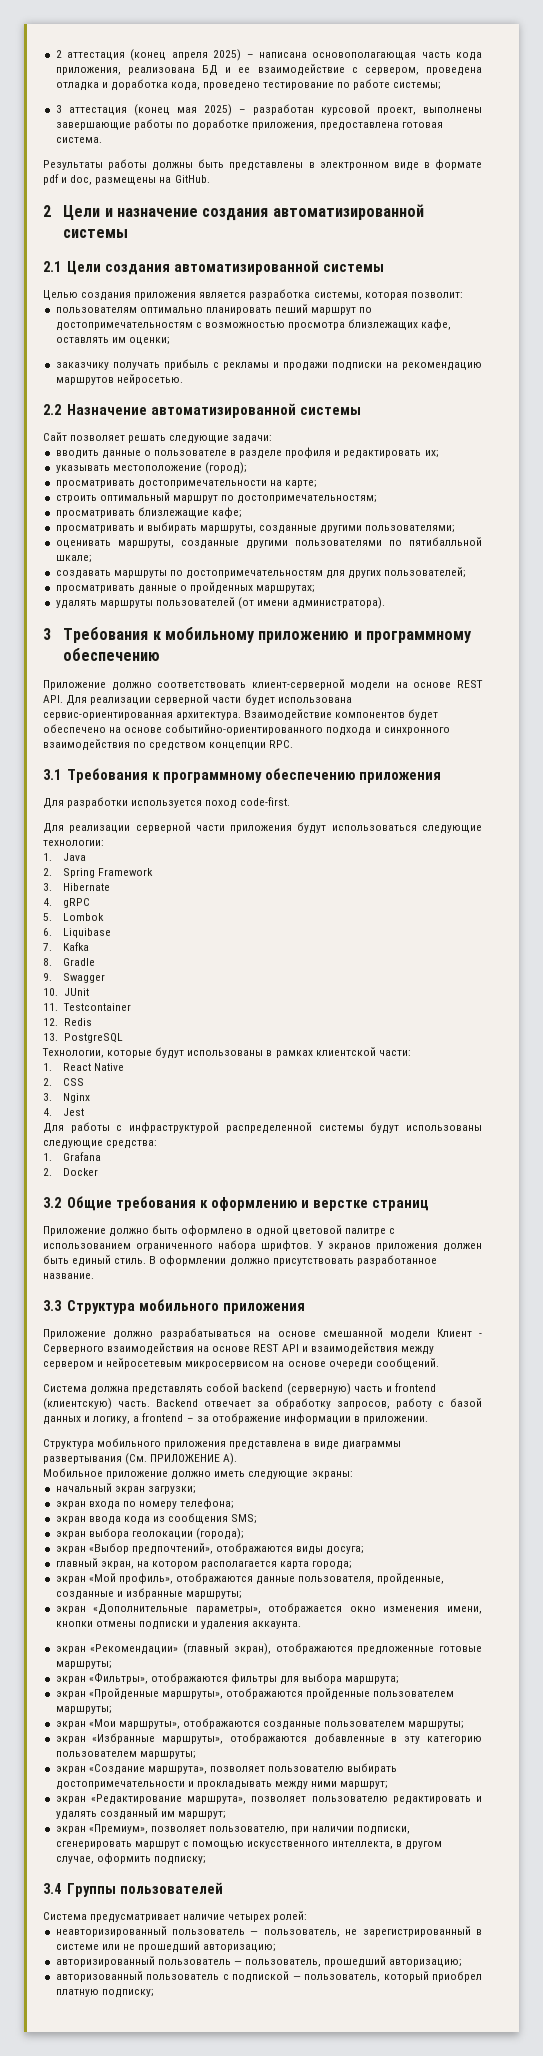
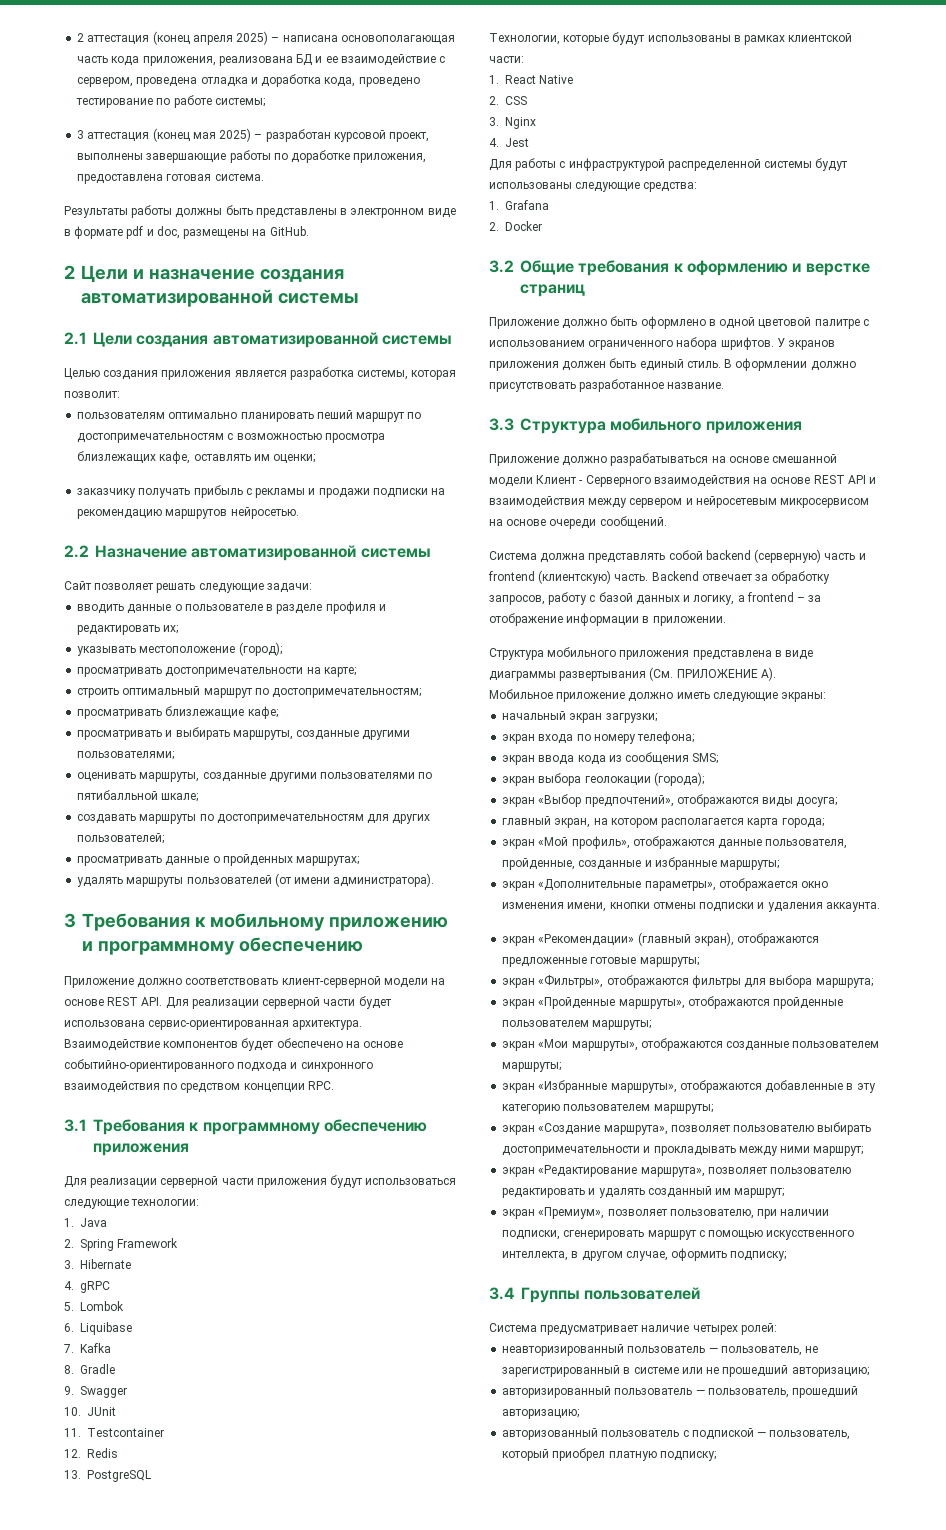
[43,797,291,809] // Для разработки используется поход code-first. -> (189, 1149) none

